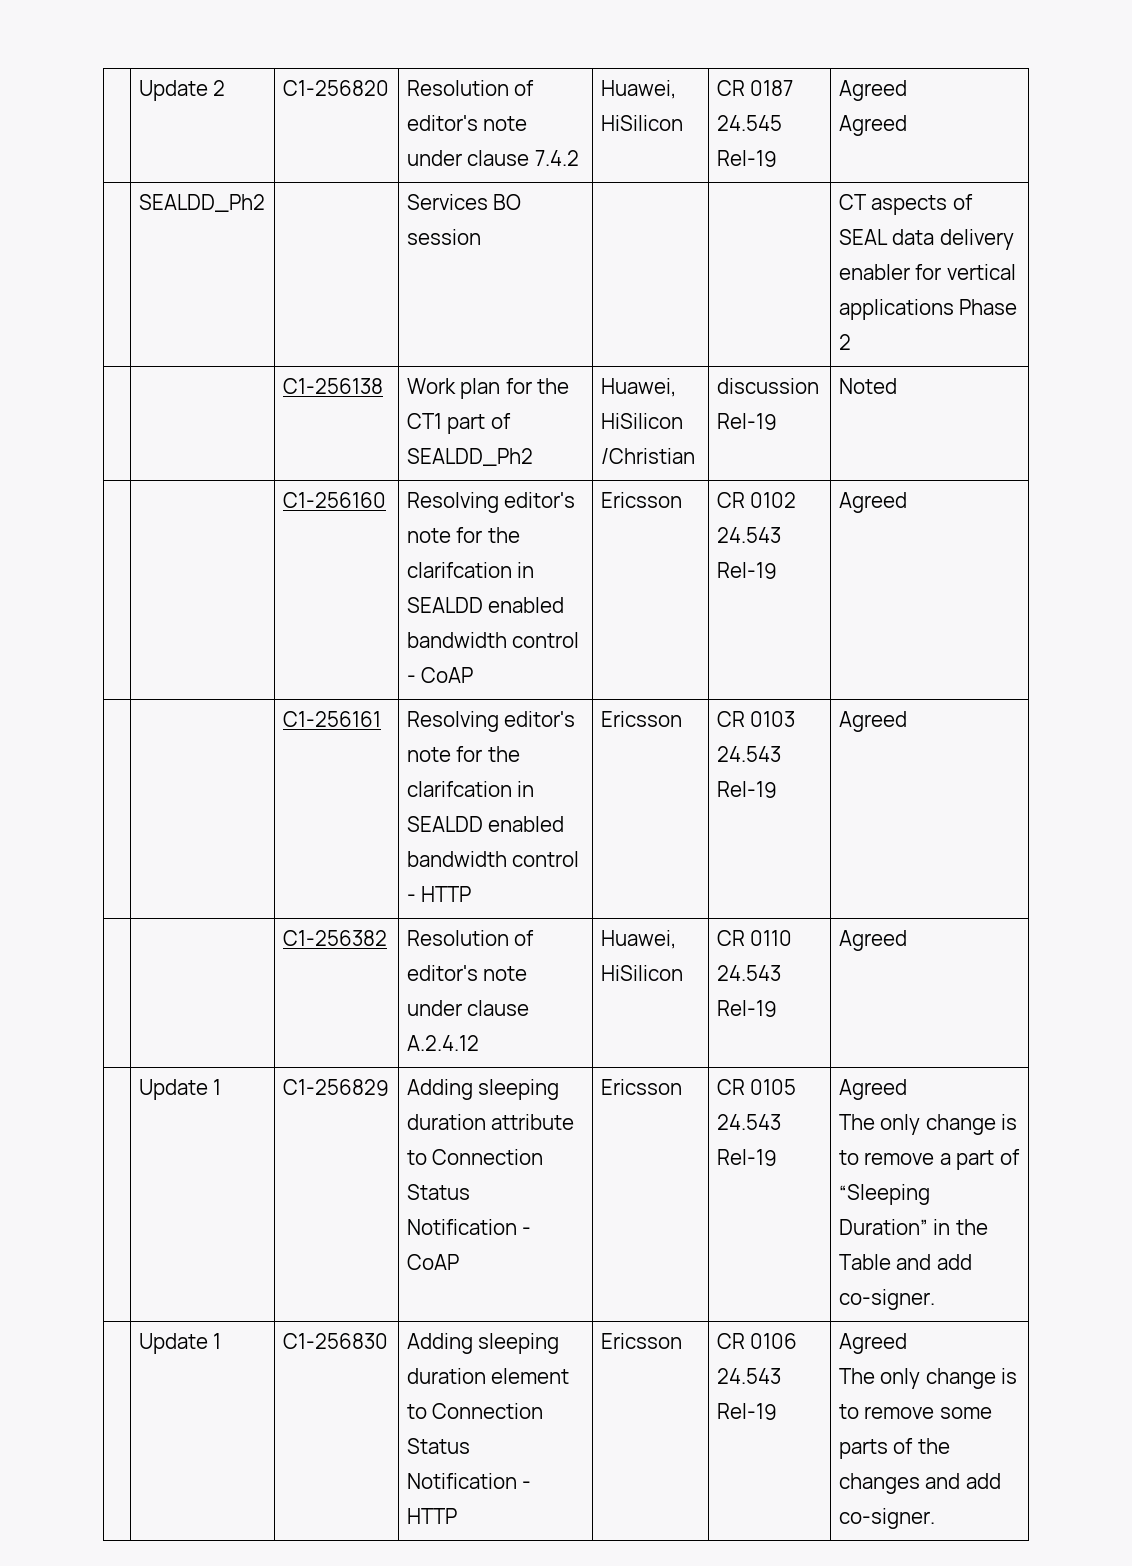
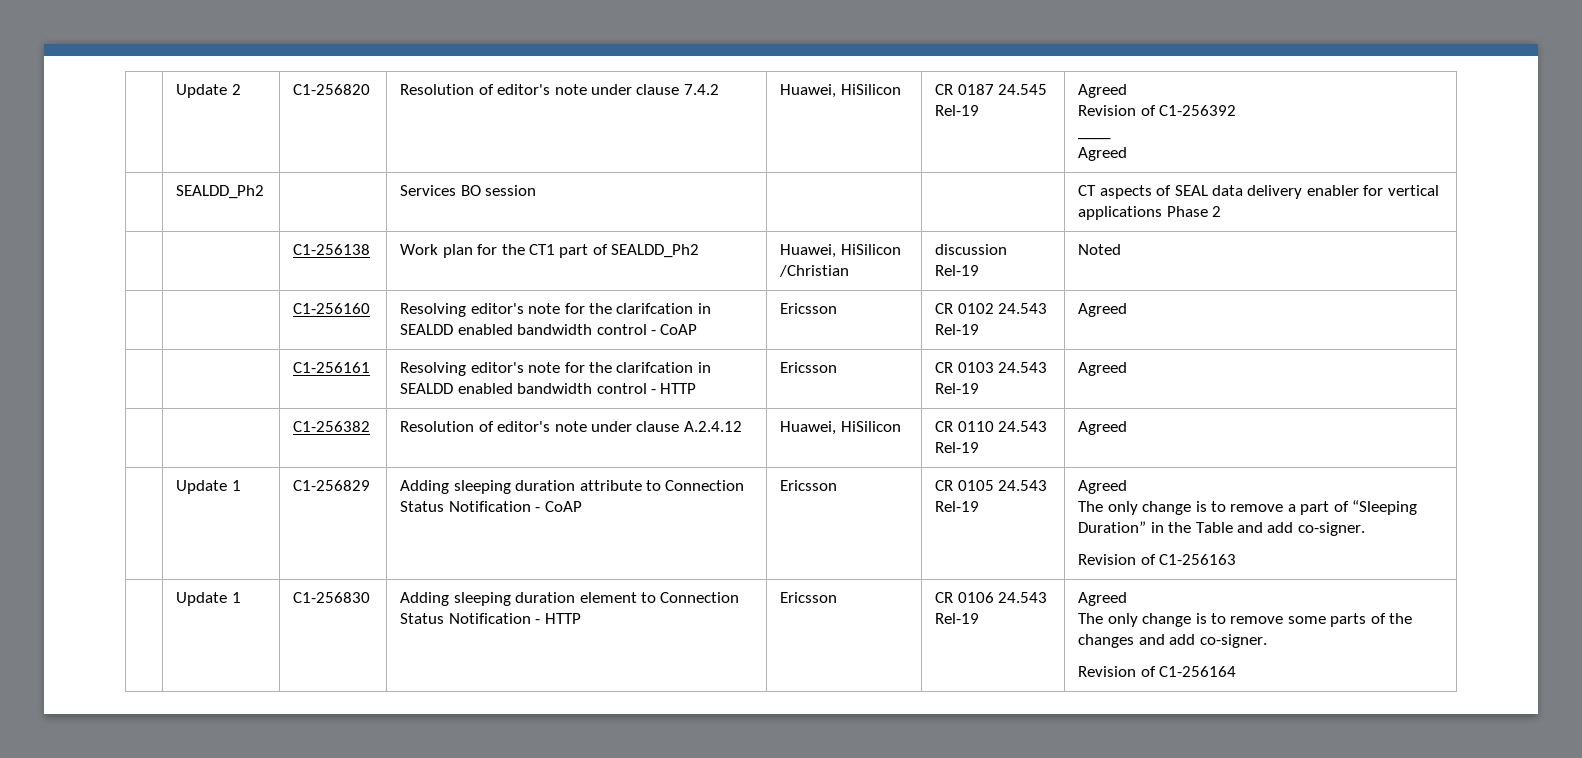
(907, 90) none -> [1078,105,1237,116] [1078,137,1112,140] // Revision of C1-256392 // ____
(935, 1299) none -> [1078,554,1237,565] // Revision of C1-256163
(935, 1518) none -> [1078,666,1237,677] // Revision of C1-256164

